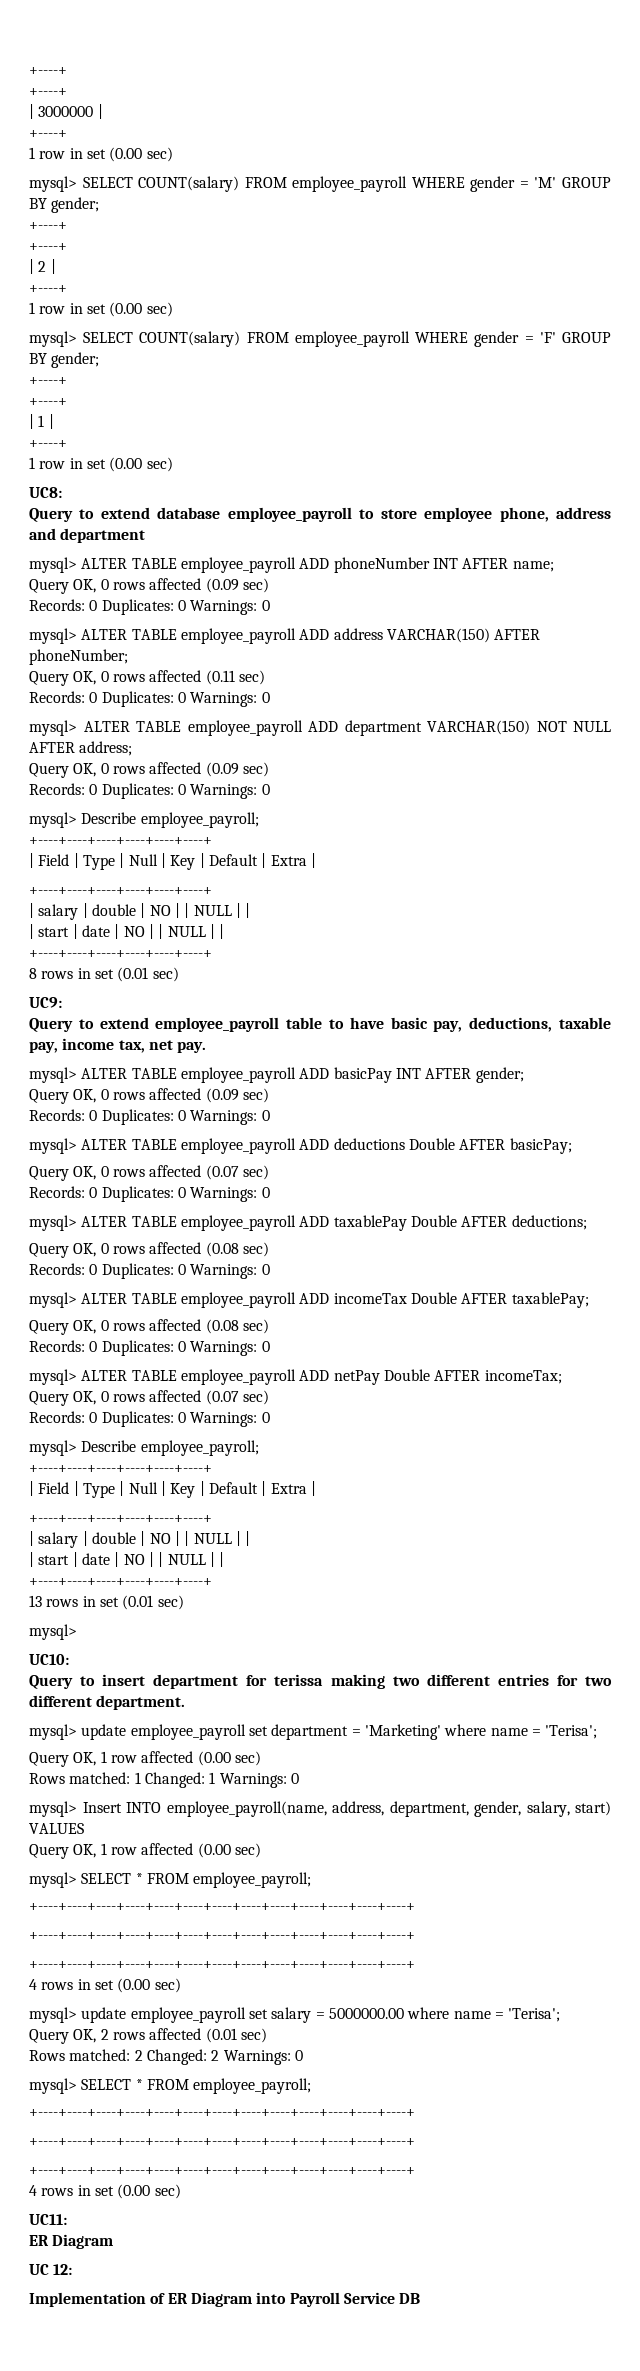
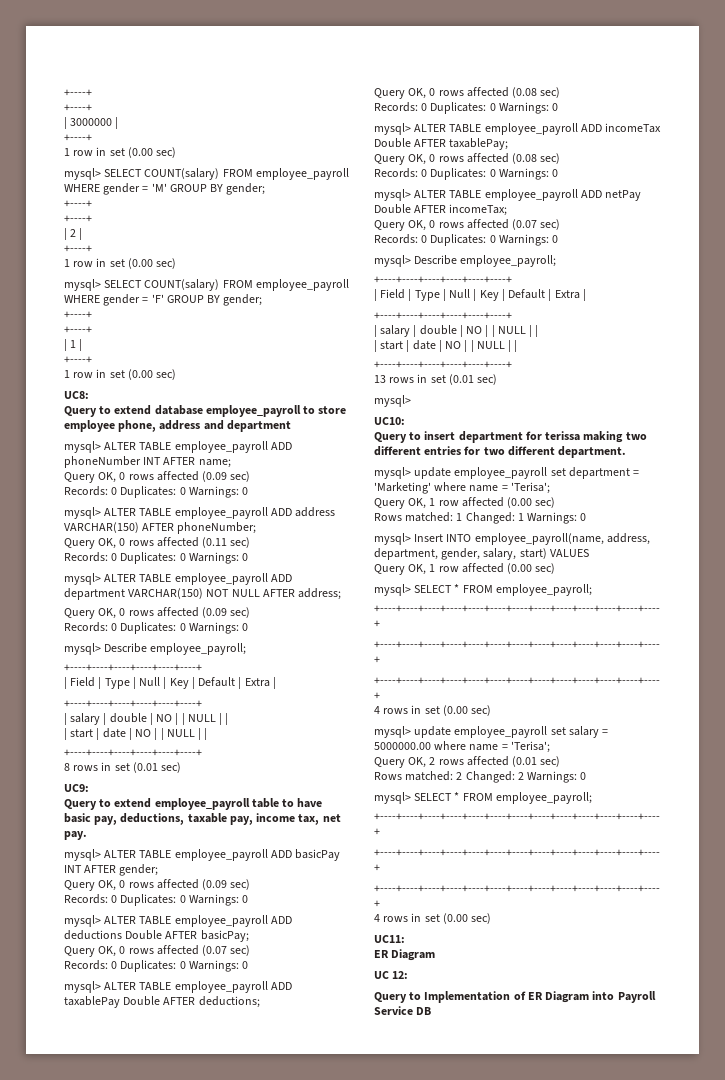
(73, 2269) none -> [374,992,422,1003] Query to

